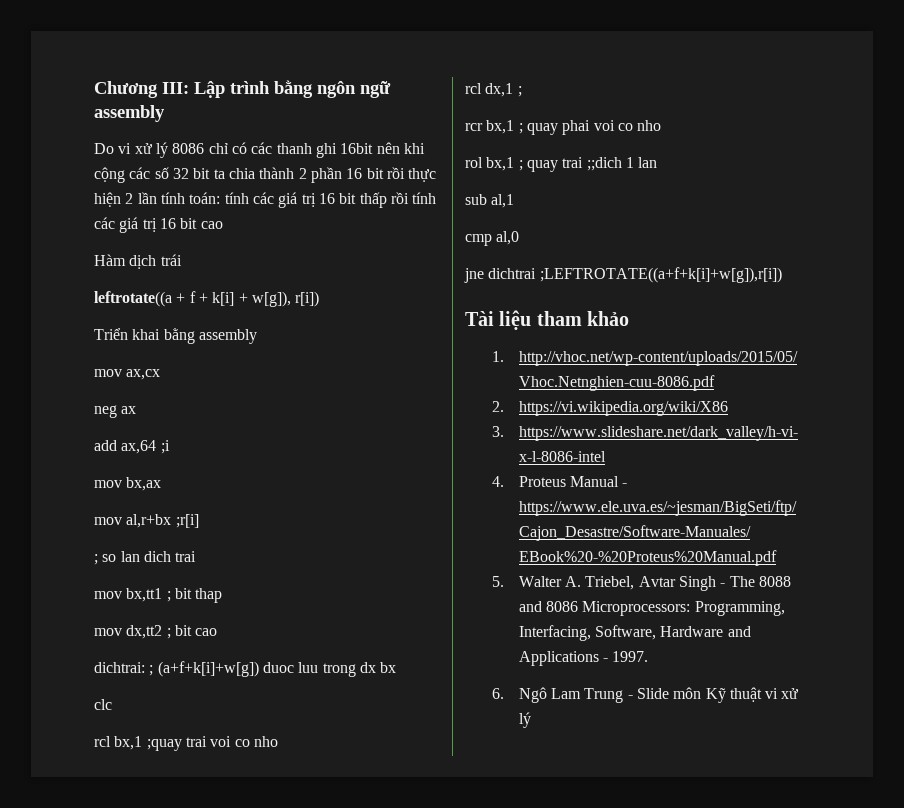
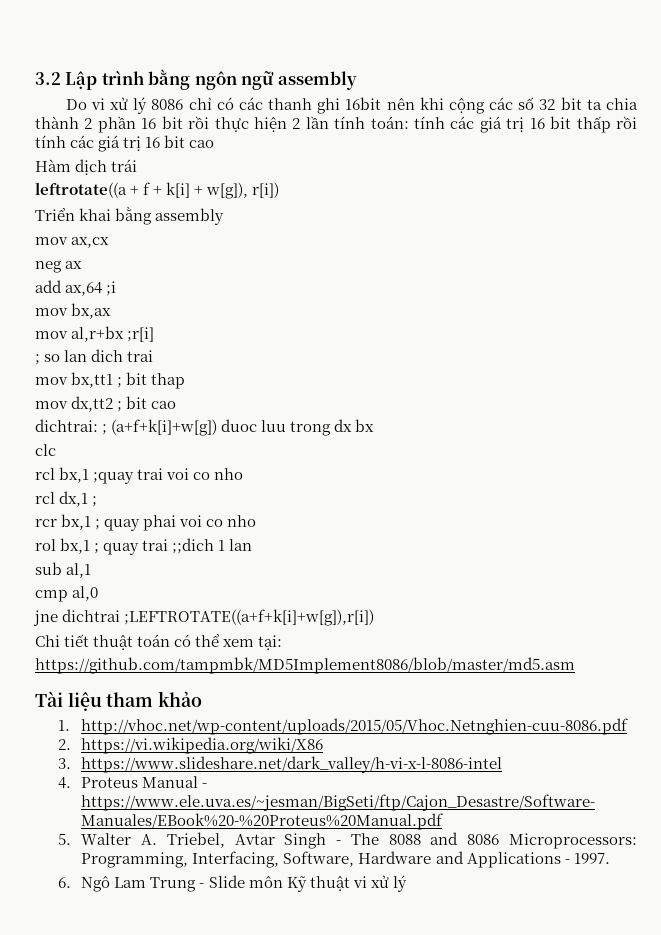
[94,81,189,98] Chương III: -> [35,72,61,85] 3.2
(782, 275) none -> [35,633,283,650] [35,657,575,674] // Chi tiết thuật toán có thể xem tại: // https://github.com/tampmbk/MD5Implement8086/blob/master/md5.asm

